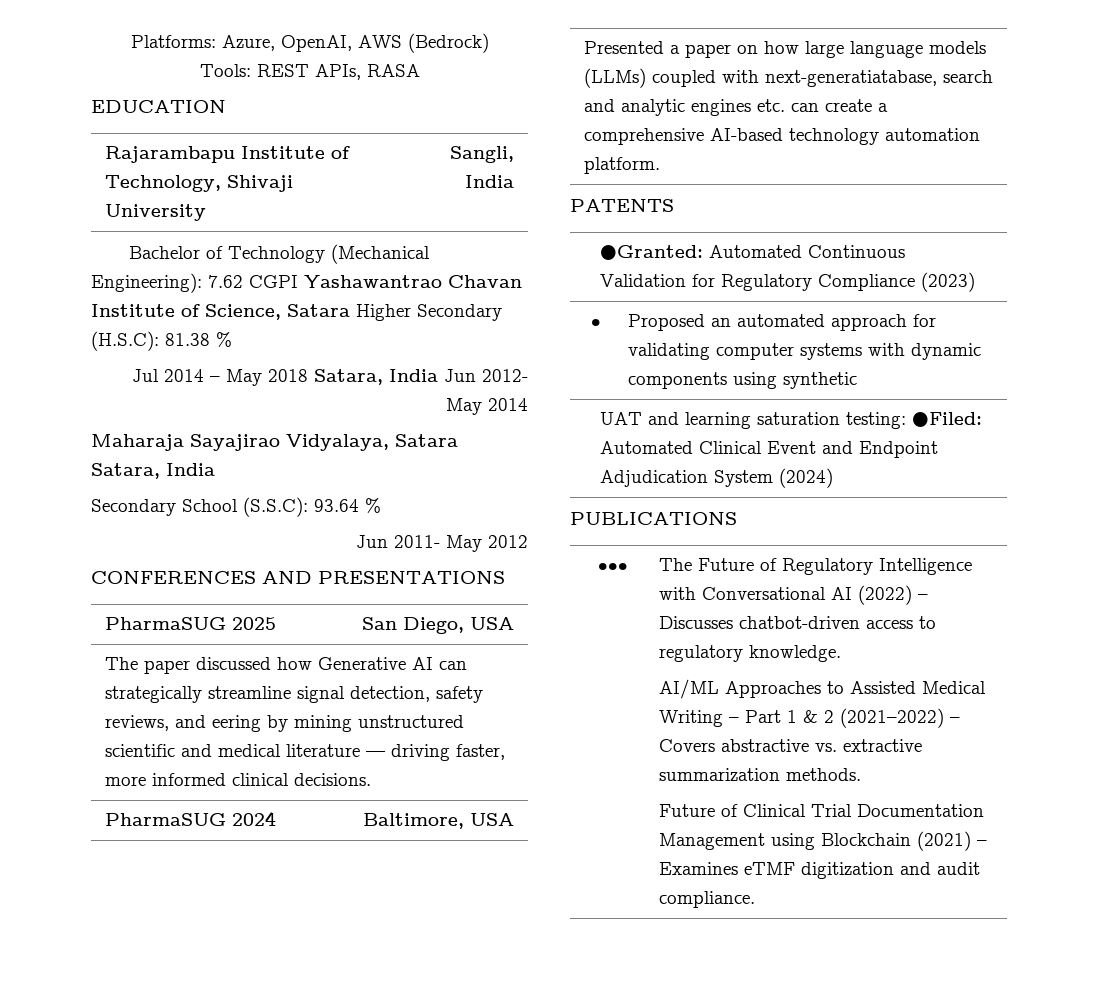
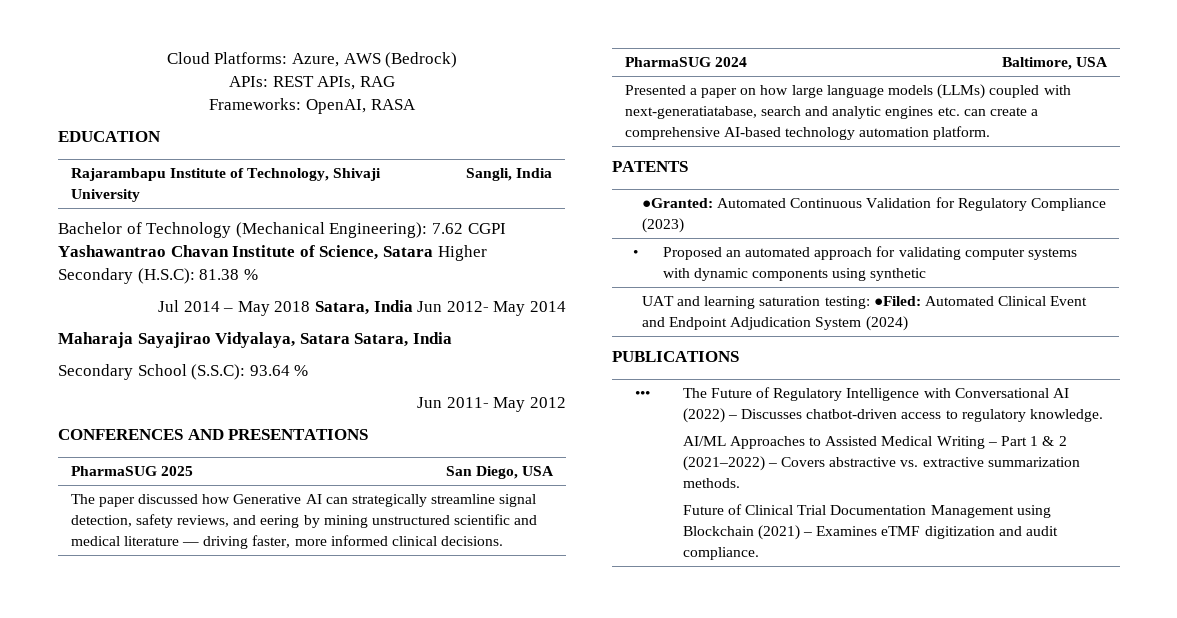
(130, 41) none -> [166,52,210,64] Cloud
[280,35,352,52] OpenAI, -> (339, 60) none
[199,64,251,77] Tools: -> [229,76,269,87] APIs:
(361, 72) none -> [359,76,395,87] [209,98,366,114] RAG // Frameworks: OpenAI,

